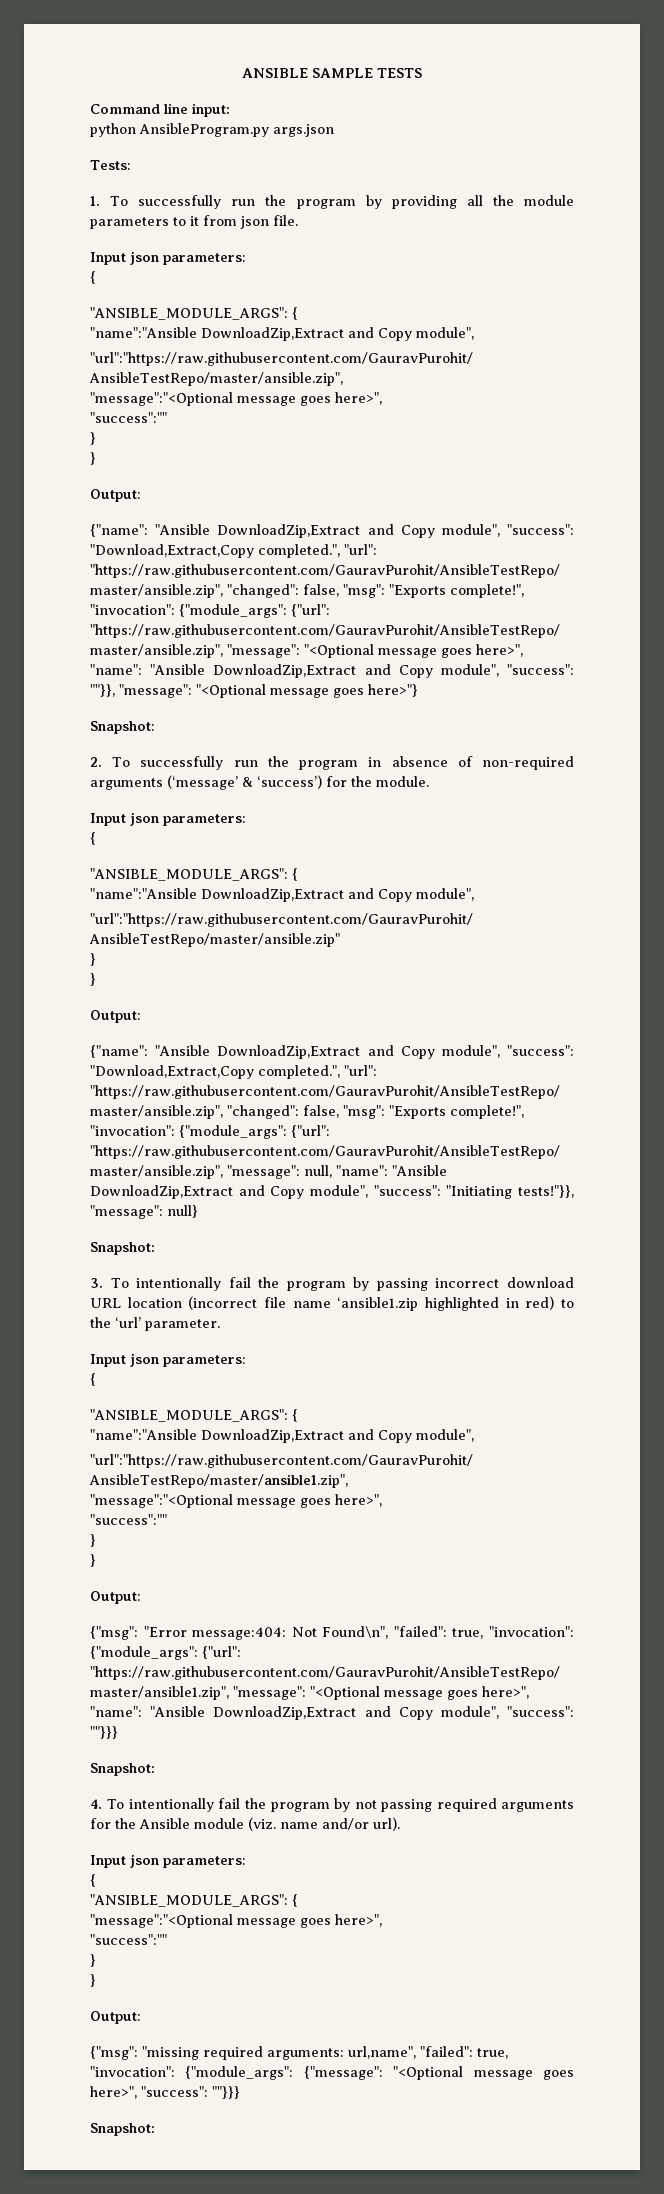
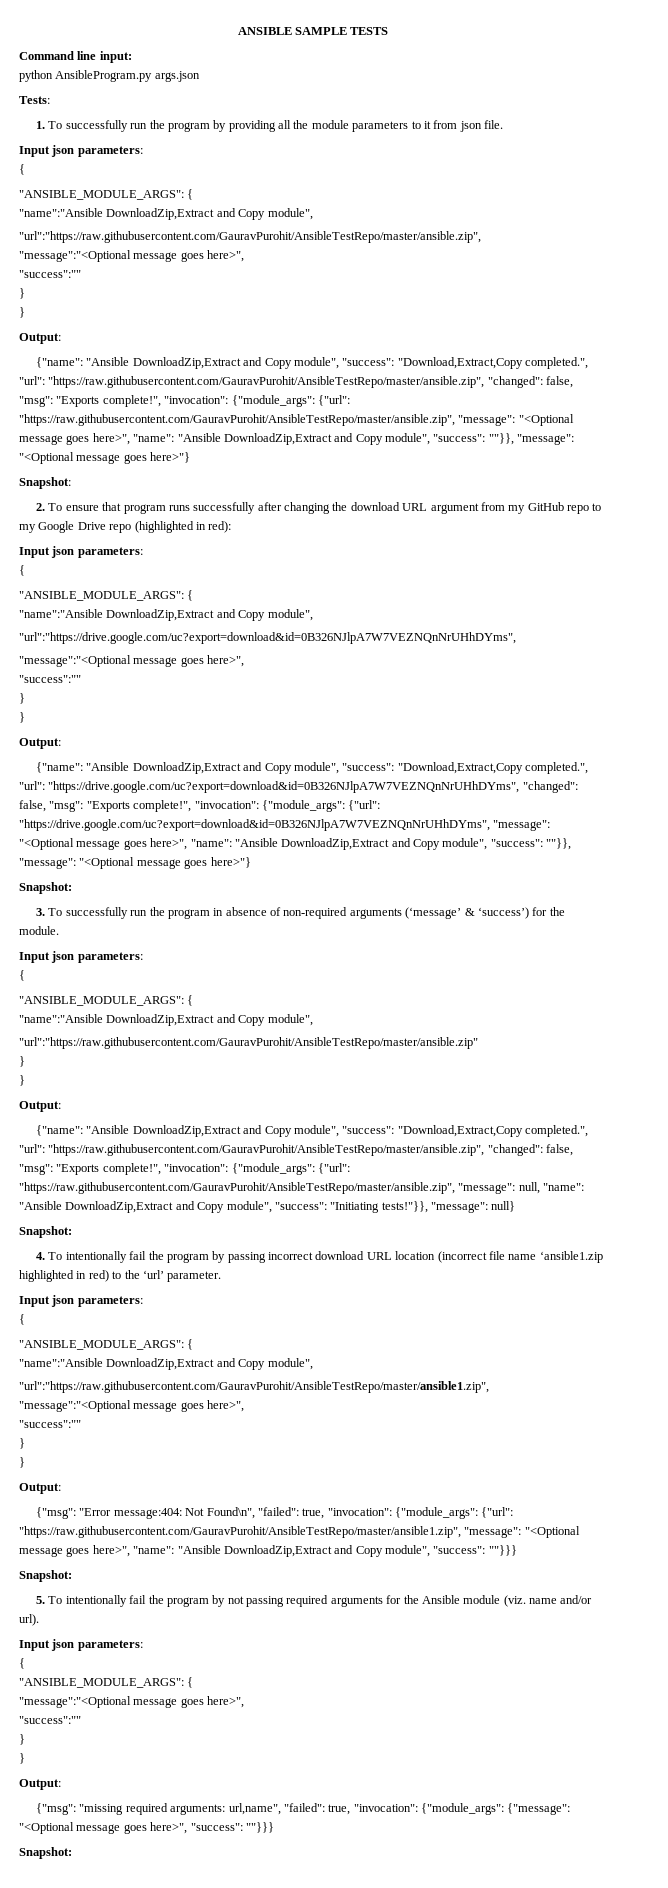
(131, 762) none -> [65,502,602,514] [19,521,232,533] [19,546,143,558] [19,565,25,576] [19,590,194,601] [19,609,313,621] [19,632,516,644] [19,655,245,667] [19,675,81,683] [19,693,25,704] [19,712,25,723] [19,738,61,749] [36,762,589,774] [19,781,578,793] [19,800,381,812] [19,819,551,831] [19,838,572,850] [19,857,251,869] [19,882,72,894] [36,908,63,916] ensure that program runs successfully after changing the download URL argument from my GitHub repo to my Google Drive repo (highlighted in red): // Input json parameters: // { // "ANSIBLE_MODULE_ARGS": { // "name":"Ansible DownloadZip,Extract and Copy module", // "url":"https://drive.google.com/uc?export=download&id=0B326NJlpA7W7VEZNQnNrUHhDYms", // "message":"<Optional message goes here>", // "success":"" // } // } // Output: // {"name": "Ansible DownloadZip,Extract and Copy module", "success": "Download,Extract,Copy completed.", "url": "https://drive.google.com/uc?export=download&id=0B326NJlpA7W7VEZNQnNrUHhDYms", "changed": false, "msg": "Exports complete!", "invocation": {"module_args": {"url": "https://drive.google.com/uc?export=download&id=0B326NJlpA7W7VEZNQnNrUHhDYms", "message": "<Optional message goes here>", "name": "Ansible DownloadZip,Extract and Copy module", "success": ""}}, "message": "<Optional message goes here>"} // Snapshot: // 3. To
[90,1278,103,1288] 3. -> [36,1252,46,1260] 4.
[90,1799,102,1809] 4. -> [36,1596,46,1604] 5.

